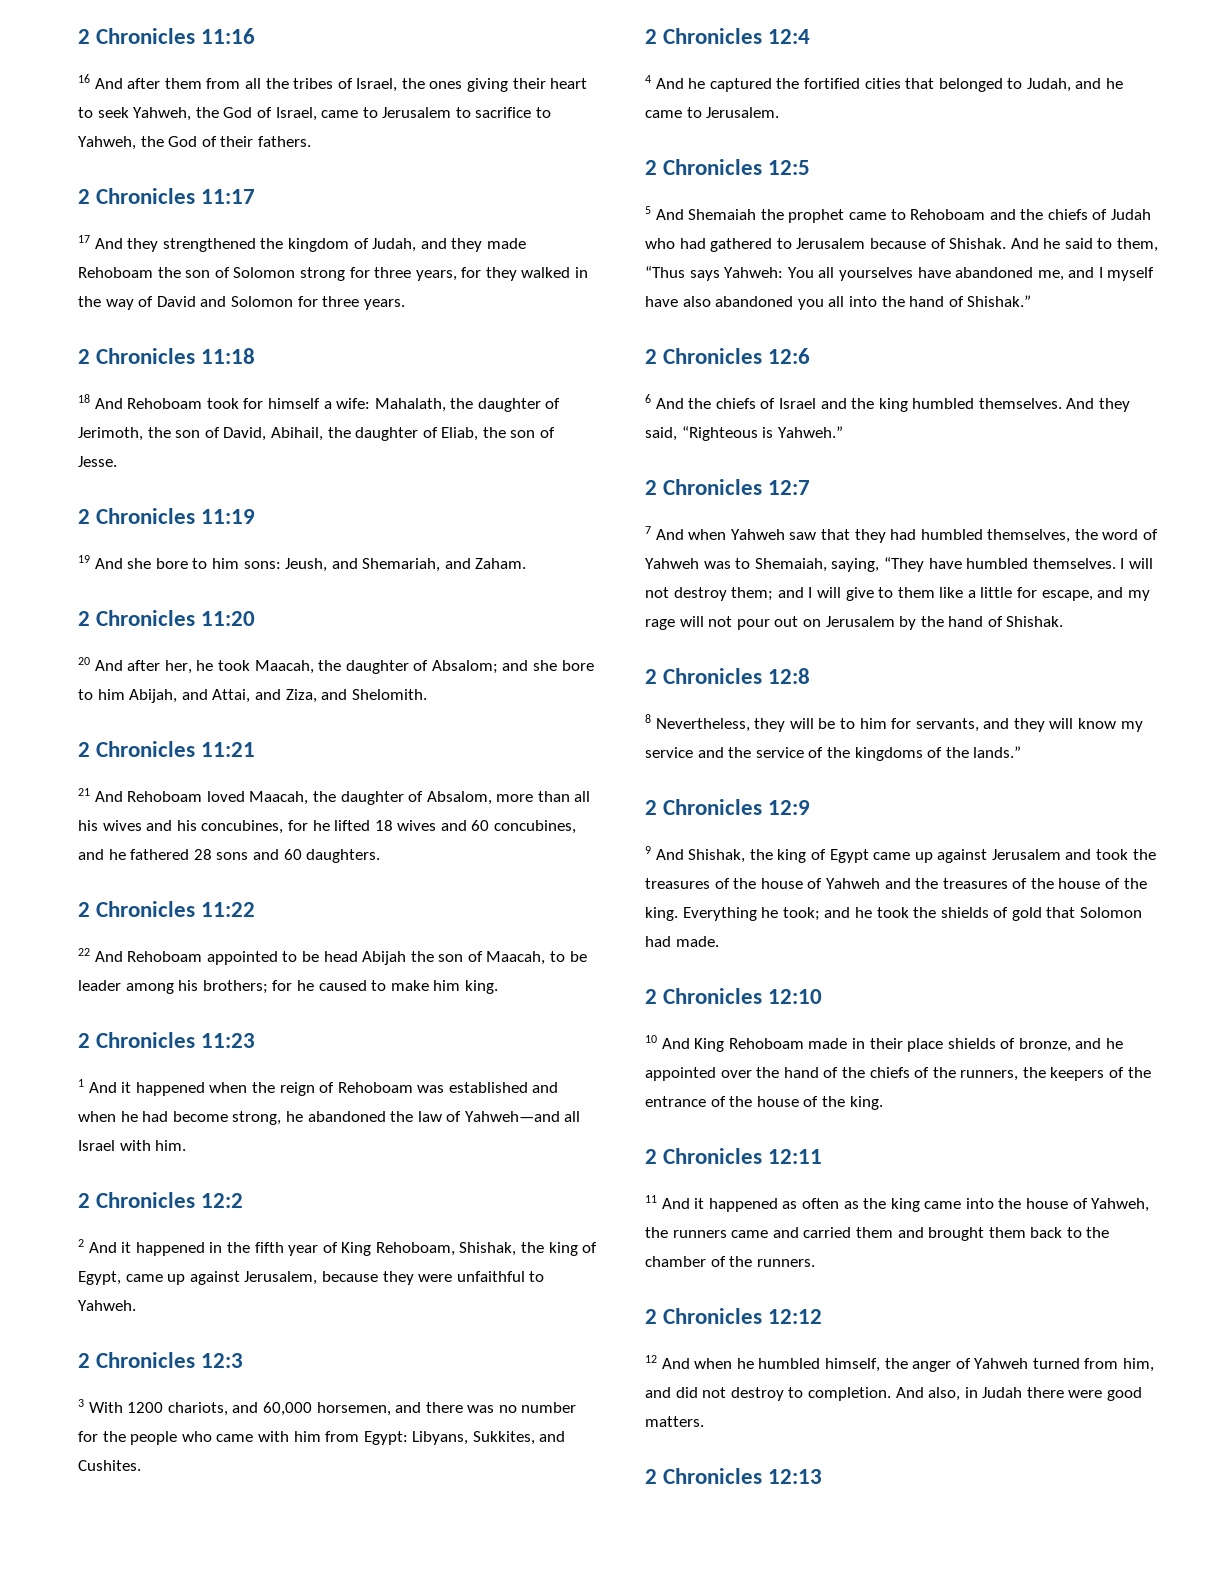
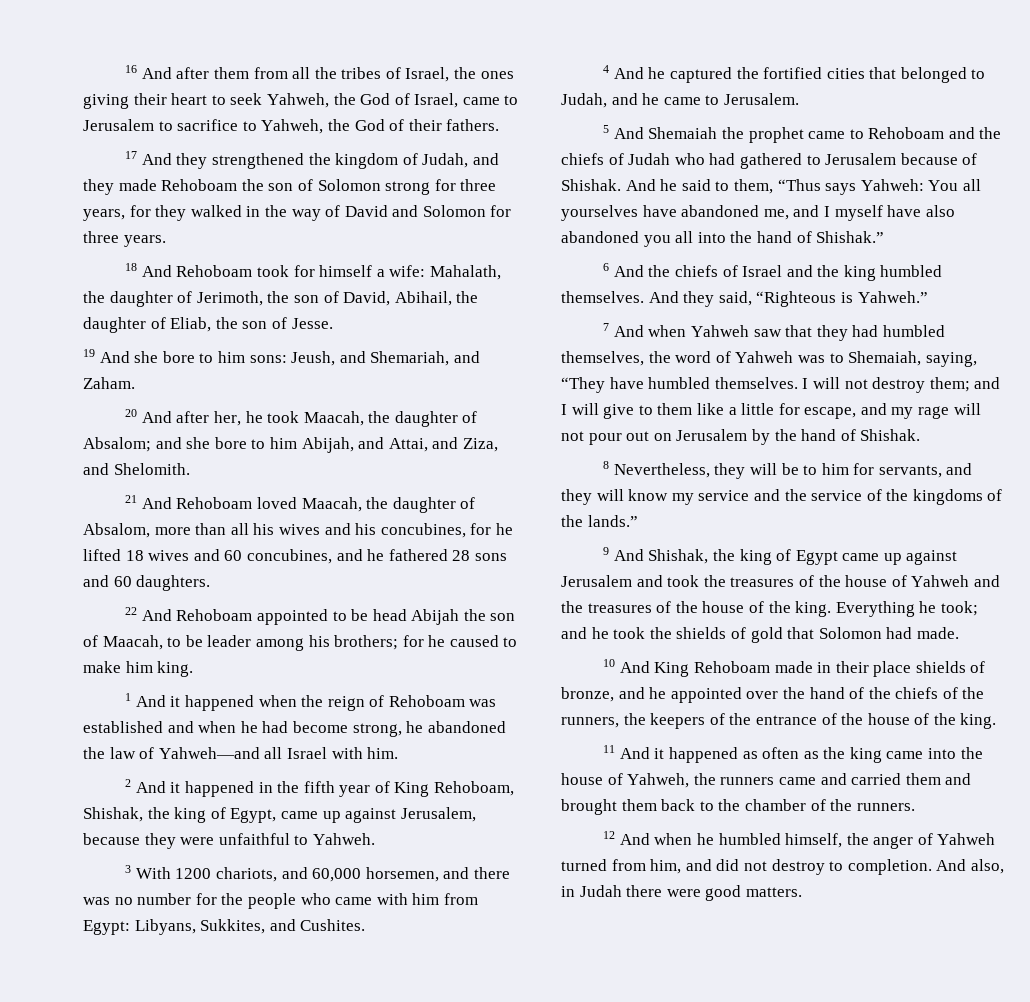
[78,28,256,44] 2 Chronicles 11:16 // -> (125, 69) none
[78,188,256,204] // 2 Chronicles 11:17 -> (500, 125) none
[78,348,256,364] // 2 Chronicles 11:18 -> (166, 241) none
[78,508,256,524] // 2 Chronicles 11:19 -> (333, 323) none
[78,610,256,626] // 2 Chronicles 11:20 -> (135, 383) none
[78,741,256,757] // 2 Chronicles 11:21 -> (190, 469) none
[78,901,256,917] // 2 Chronicles 11:22 -> (211, 583) none
[78,1032,256,1048] // 2 Chronicles 11:23 -> (194, 669) none
[78,1192,244,1208] // 2 Chronicles 12:2 -> (399, 753) none
[78,1352,244,1368] // 2 Chronicles 12:3 -> (375, 839) none
[645,28,811,44] // 2 Chronicles 12:4 -> (366, 925) none
[645,159,811,175] // 2 Chronicles 12:5 -> (799, 99) none
[645,348,811,364] // 2 Chronicles 12:6 -> (885, 237) none
[645,479,811,495] // 2 Chronicles 12:7 -> (928, 297) none
[645,668,811,684] // 2 Chronicles 12:8 -> (921, 435) none
[645,799,811,815] // 2 Chronicles 12:9 -> (638, 521) none
[645,988,823,1004] // 2 Chronicles 12:10 -> (959, 633) none
[645,1148,823,1164] // 2 Chronicles 12:11 -> (997, 721) none
[645,1308,823,1324] // 2 Chronicles 12:12 -> (915, 807) none
[645,1468,823,1484] // 2 Chronicles 12:13 -> (802, 892) none

